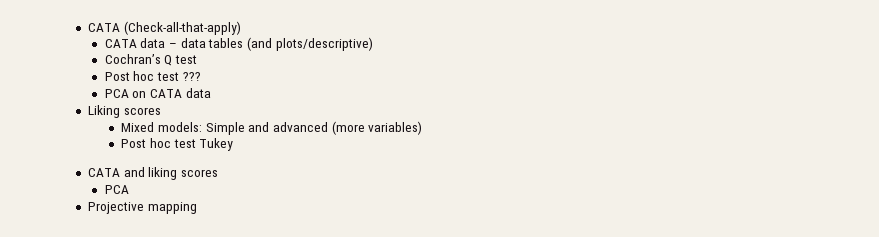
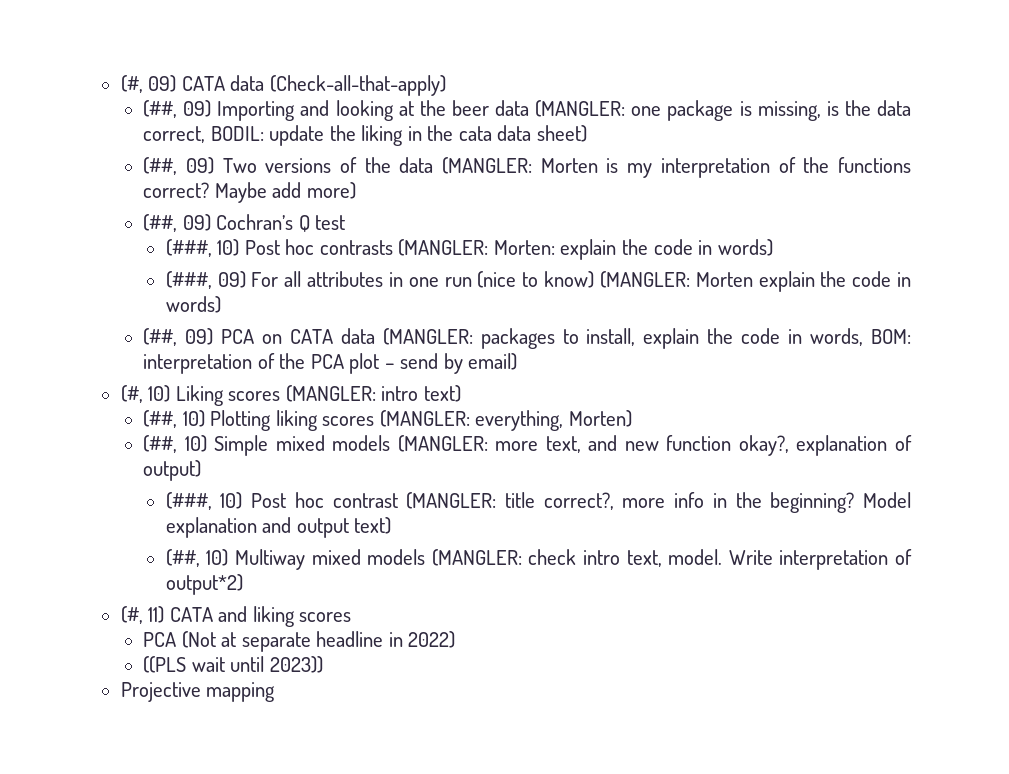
[87,21,241,35] [104,37,373,51] [104,54,197,66] [104,71,201,81] [104,88,211,98] [87,105,161,118] [121,121,423,135] [121,138,234,151] CATA (Check-all-that-apply) // CATA data – data tables (and plots/descriptive) // Cochran’s Q test // Post hoc test ??? // PCA on CATA data // Liking scores // Mixed models: Simple and advanced (more variables) // Post hoc test Tukey // -> [120,75,446,96] [143,100,912,121] [143,125,587,146] [143,157,911,178] [143,182,356,203] [143,214,346,232] [165,239,773,260] [165,271,911,292] [165,296,221,313] [143,328,911,349] [143,353,518,374] [120,385,461,406] [143,410,632,431] [143,435,912,456] [143,460,202,481] [165,492,912,513] [165,517,392,538] [165,549,913,570] [165,574,243,595] [120,606,165,624] (#, 09) CATA data (Check-all-that-apply) // (##, 09) Importing and looking at the beer data (MANGLER: one package is missing, is the data correct, BODIL: update the liking in the cata data sheet) // (##, 09) Two versions of the data (MANGLER: Morten is my interpretation of the functions correct? Maybe add more) // (##, 09) Cochran’s Q test // (###, 10) Post hoc contrasts (MANGLER: Morten: explain the code in words) // (###, 09) For all attributes in one run (nice to know) (MANGLER: Morten explain the code in words) // (##, 09) PCA on CATA data (MANGLER: packages to install, explain the code in words, BOM: interpretation of the PCA plot – send by email) // (#, 10) Liking scores (MANGLER: intro text) // (##, 10) Plotting liking scores (MANGLER: everything, Morten) // (##, 10) Simple mixed models (MANGLER: more text, and new function okay?, explanation of output) // (###, 10) Post hoc contrast (MANGLER: title correct?, more info in the beginning? Model explanation and output text) // (##, 10) Multiway mixed models (MANGLER: check intro text, model. Write interpretation of output*2) // (#, 11)
(129, 189) none -> [181,631,456,652] [143,656,323,673] (Not at separate headline in 2022) // ((PLS wait until 2023))

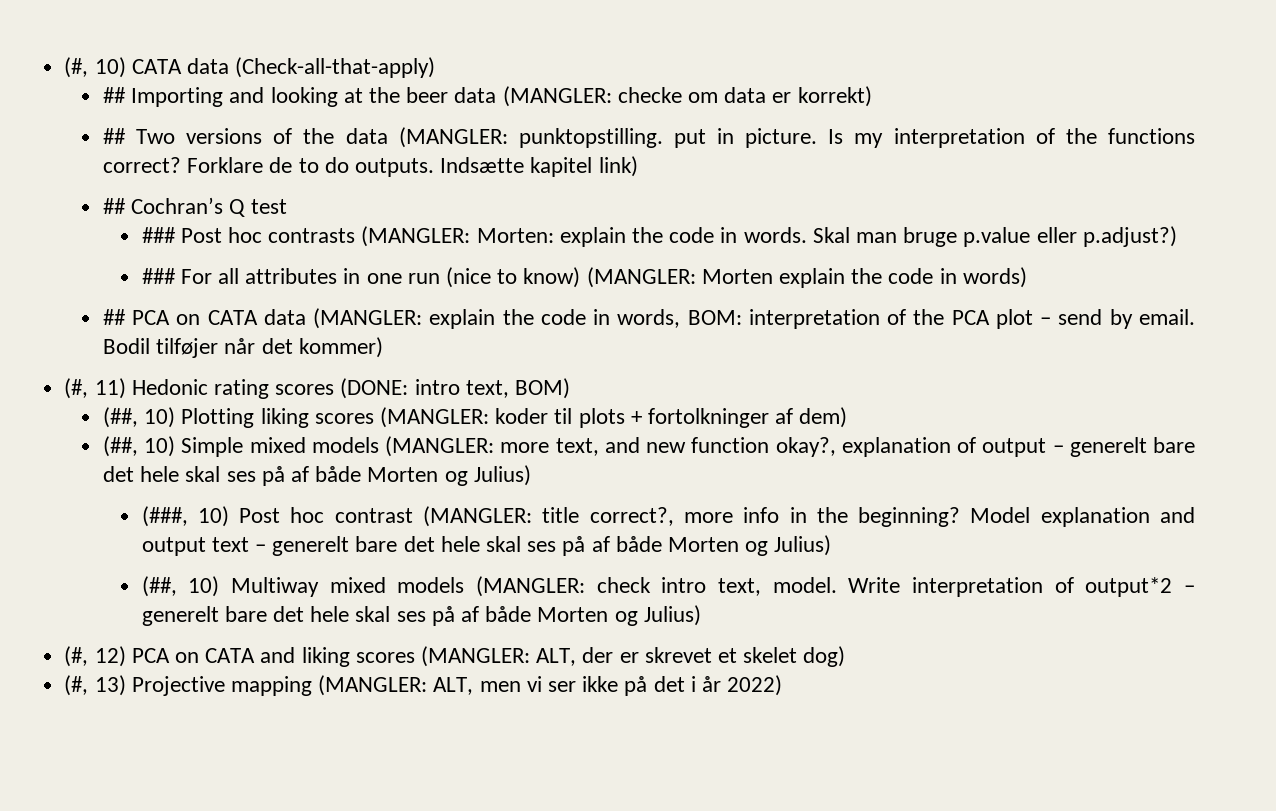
[120,75,177,93] (#, 09) -> [64,57,126,78] (#, 10)
[143,100,212,118] (##, 09) -> [102,87,126,103] ##
[631,100,912,121] [143,125,587,146] [143,157,214,175] one package is missing, is the data correct, BODIL: update the liking in the cata data sheet) // (##, 09) -> [617,86,872,107] [102,128,126,144] checke om data er korrekt) // ##
[540,158,619,173] Morten is -> [518,128,844,148] punktopstilling. put in picture. Is
[214,182,356,203] [143,214,211,232] Maybe add more) // (##, 09) -> [187,156,638,177] [102,198,126,214] Forklare de to do outputs. Indsætte kapitel link) // ##
[165,239,240,257] (###, 10) -> [141,227,176,243] ###
[717,239,773,256] [165,271,246,289] words) // (###, 09) -> [743,226,1177,247] [141,268,176,284] words. Skal man bruge p.value eller p.adjust?) // ###
[143,328,214,346] (##, 09) -> [102,309,126,325] ##
[480,328,636,349] packages to install, -> (423, 318) none
[468,353,518,370] [120,385,461,406] email) // (#, 10) Liking scores (MANGLER: intro text) -> [1139,309,1196,325] [102,337,383,358] [64,378,570,399] email. Bodil tilføjer når det kommer) // (#, 11) Hedonic rating scores (DONE: intro text, BOM)
[475,410,632,431] everything, Morten) -> [495,407,848,428] koder til plots + fortolkninger af dem)
[143,460,202,481] output) -> [982,437,1195,457] [102,465,531,486] output – generelt bare det hele skal ses på af både Morten og Julius)
[354,517,392,534] text) -> [211,535,832,556] text – generelt bare det hele skal ses på af både Morten og Julius)
[165,574,243,595] [120,606,352,627] [143,631,456,652] [143,656,323,673] [120,682,276,702] output*2) // (#, 11) CATA and liking scores // PCA (Not at separate headline in 2022) // ((PLS wait until 2023)) // Projective mapping -> [1085,577,1195,597] [141,605,701,626] [64,646,846,667] [64,675,783,696] output*2 – generelt bare det hele skal ses på af både Morten og Julius) // (#, 12) PCA on CATA and liking scores (MANGLER: ALT, der er skrevet et skelet dog) // (#, 13) Projective mapping (MANGLER: ALT, men vi ser ikke på det i år 2022)

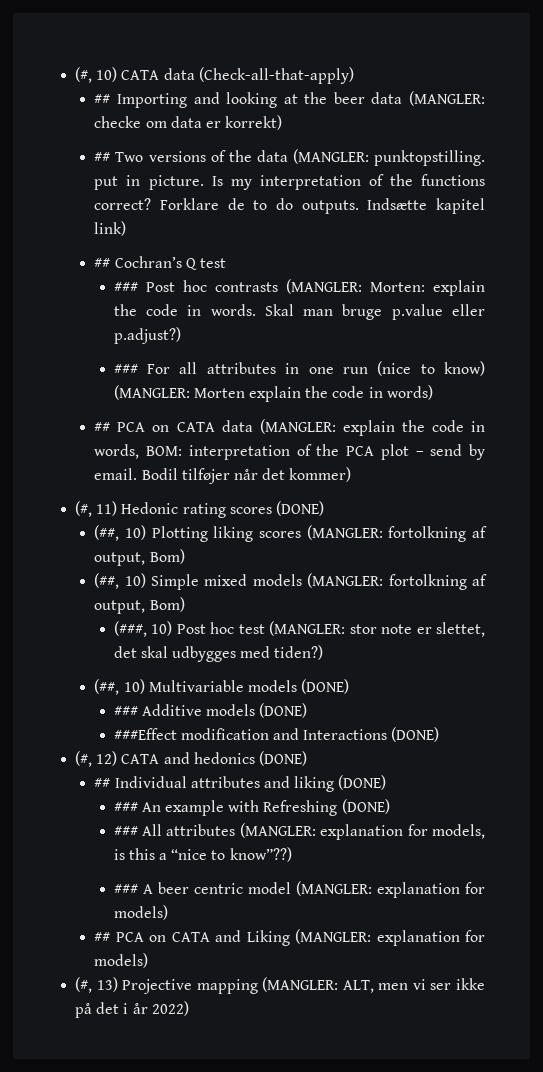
[340,378,570,399] (DONE: intro text, BOM) -> [275,501,324,516] (DONE)
[495,407,848,428] koder til plots + fortolkninger af dem) -> [388,526,487,542] [94,549,185,566] fortolkning af output, Bom)
[500,437,1195,457] [102,465,531,486] [141,506,1195,527] [141,535,832,556] [141,576,1195,597] [141,605,701,626] [64,646,846,667] more text, and new function okay?, explanation of output – generelt bare det hele skal ses på af både Morten og Julius) // (###, 10) Post hoc contrast (MANGLER: title correct?, more info in the beginning? Model explanation and output text – generelt bare det hele skal ses på af både Morten og Julius) // (##, 10) Multiway mixed models (MANGLER: check intro text, model. Write interpretation of output*2 – generelt bare det hele skal ses på af både Morten og Julius) // (#, 12) PCA on CATA and liking scores (MANGLER: ALT, der er skrevet et skelet dog) -> [388,574,487,590] [94,597,185,614] [113,621,485,637] [113,645,324,662] [94,679,350,695] [113,703,308,718] [113,727,440,742] [75,751,307,767] [94,775,387,792] [113,799,390,816] [113,823,485,840] [113,847,292,862] [113,881,485,898] [113,905,168,920] [94,929,485,946] [94,953,149,968] fortolkning af output, Bom) // (###, 10) Post hoc test (MANGLER: stor note er slettet, det skal udbygges med tiden?) // (##, 10) Multivariable models (DONE) // ### Additive models (DONE) // ###Effect modification and Interactions (DONE) // (#, 12) CATA and hedonics (DONE) // ## Individual attributes and liking (DONE) // ### An example with Refreshing (DONE) // ### All attributes (MANGLER: explanation for models, is this a “nice to know”??) // ### A beer centric model (MANGLER: explanation for models) // ## PCA on CATA and Liking (MANGLER: explanation for models)

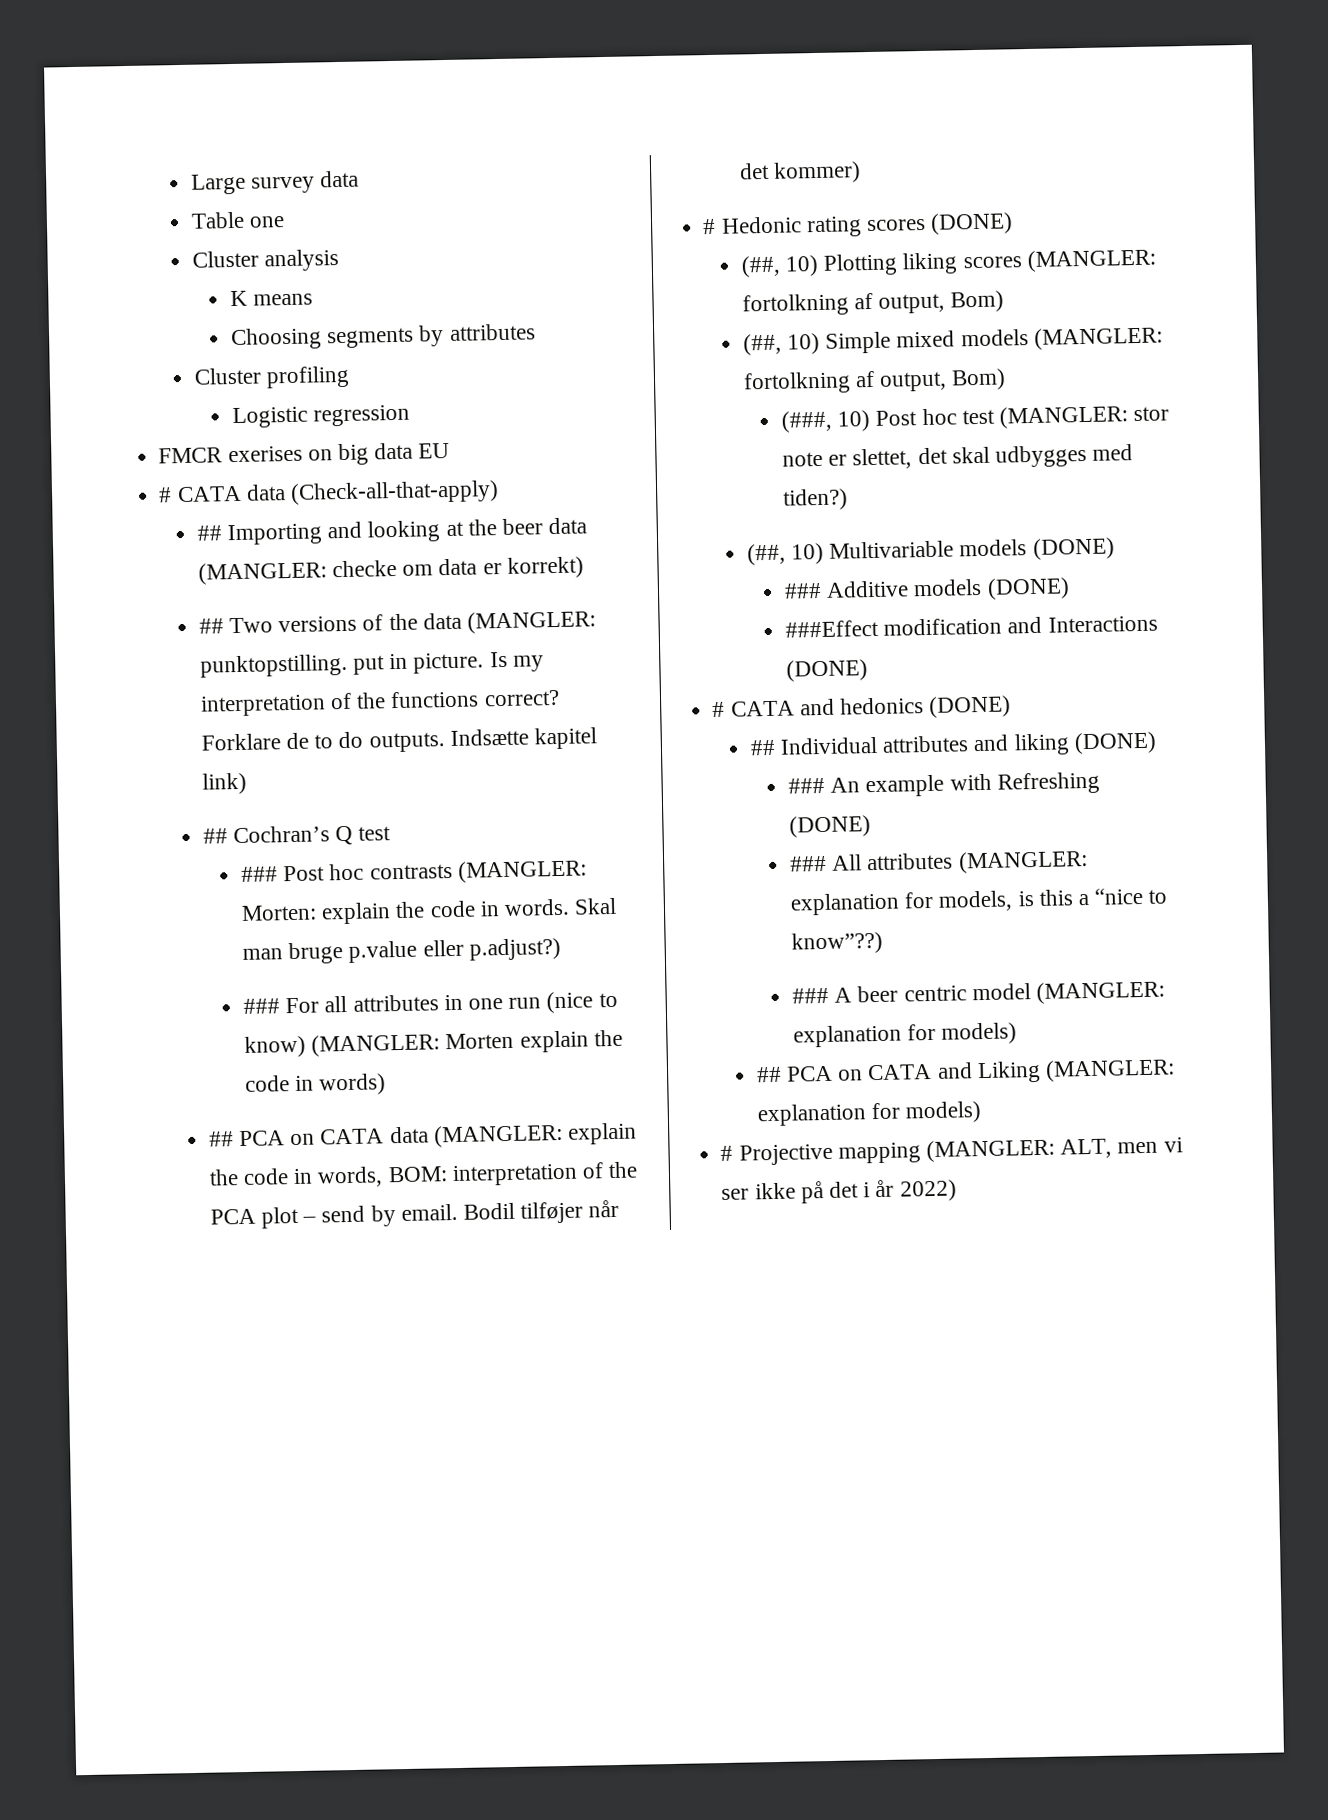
[75,67,118,83] (#, 10) -> [190,170,360,195] [190,211,285,229] [191,249,339,272] [230,290,314,307] [230,323,536,351] [193,365,350,389] [232,404,411,429] [158,442,451,466] [158,487,173,503] Large survey data // Table one // Cluster analysis // K means // Choosing segments by attributes // Cluster profiling // Logistic regression // FMCR exerises on big data EU // #
[75,501,118,517] (#, 11) -> [702,218,717,235] #
[75,751,118,767] (#, 12) -> [712,701,726,718] #
[75,977,118,993] (#, 13) -> [720,1145,734,1161] #

